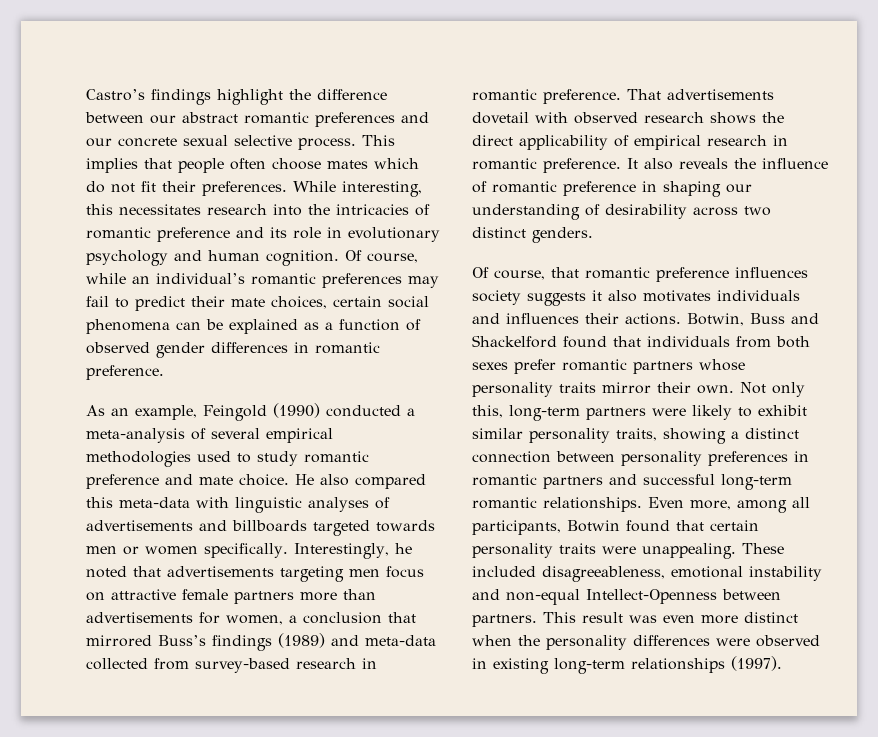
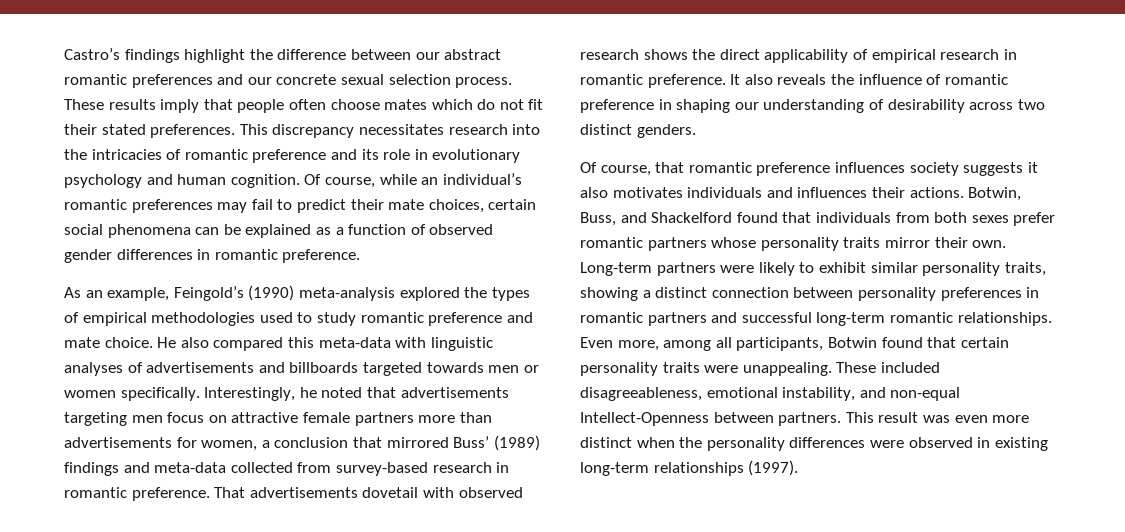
[234,135,395,150] [86,158,138,173] selective process. This implies -> [388,74,513,88] [64,99,200,113] selection process. These results imply
[202,181,422,197] [86,204,113,215] preferences. While interesting, this -> [101,124,355,138] stated preferences. This discrepancy
[203,403,415,421] [86,428,260,443] Feingold (1990) conducted a meta-analysis of several -> [173,285,530,301] [64,312,79,323] Feingold’s (1990) meta-analysis explored the types of
[158,633,325,651] Buss’s findings (1989) -> [453,435,540,451] [64,462,119,476] Buss’ (1989) findings
[750,313,785,324] Buss -> [580,212,616,226] Buss,
[740,382,805,397] [472,405,580,421] Not only this, long-term -> [580,262,652,276] Long-term
[749,566,822,581] instability -> [782,387,856,401] instability,

